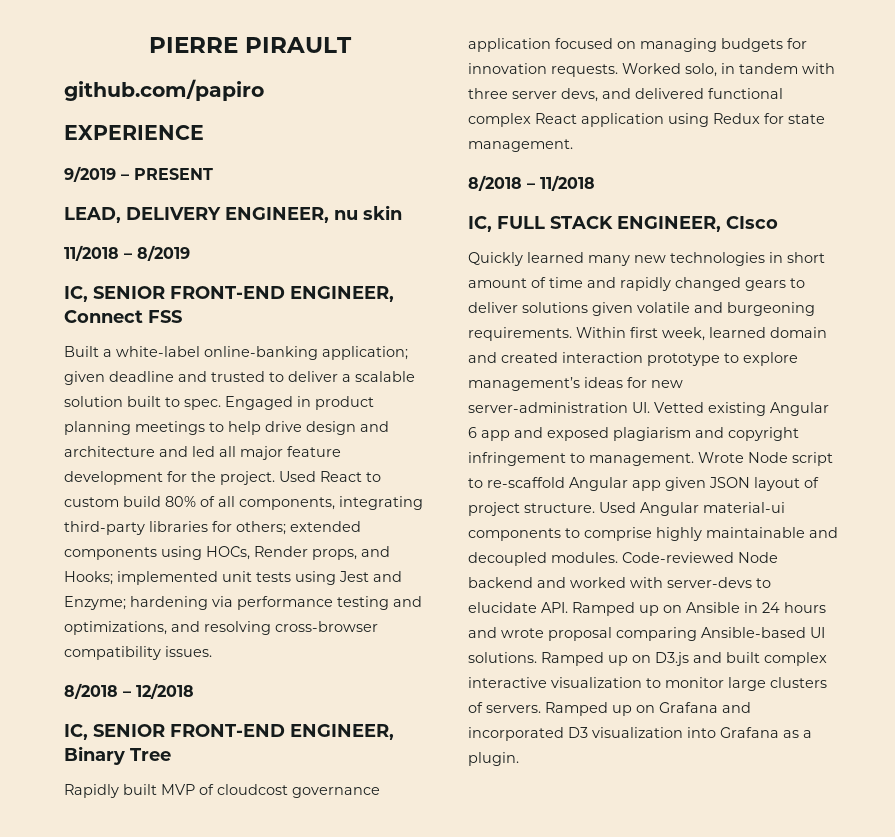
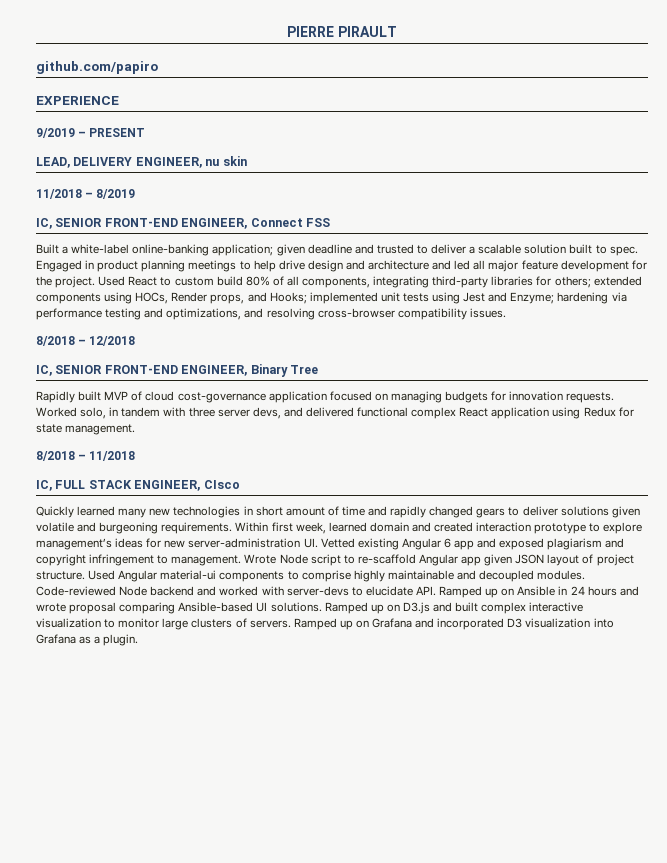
[217,784,380,798] cloudcost governance -> [145,391,266,403] cloud cost-governance

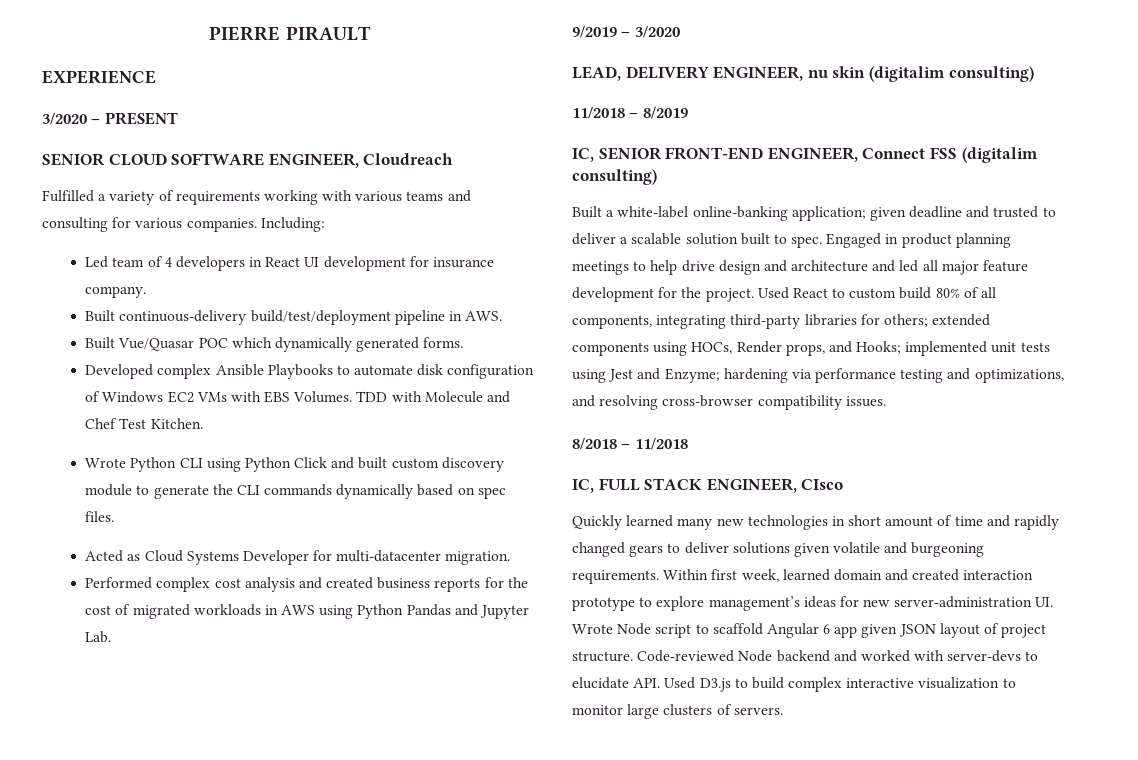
[36,61,158,74] [36,96,119,105] github.com/papiro // EXPERIENCE -> [42,70,156,84] [42,112,178,125] [42,153,454,168] [42,190,471,205] [42,217,325,232] [85,256,494,271] [85,286,147,298] [85,310,503,325] [85,337,464,352] [85,364,535,379] [85,391,510,403] [85,418,203,429] [85,457,504,472] [85,484,506,499] [85,511,115,522] [85,550,511,565] [85,577,528,592] [85,604,529,619] [85,631,112,643] EXPERIENCE // 3/2020 – PRESENT // SENIOR CLOUD SOFTWARE ENGINEER, Cloudreach // Fulfilled a variety of requirements working with various teams and consulting for various companies. Including: // Led team of 4 developers in React UI development for insurance company. // Built continuous-delivery build/test/deployment pipeline in AWS. // Built Vue/Quasar POC which dynamically generated forms. // Developed complex Ansible Playbooks to automate disk configuration of Windows EC2 VMs with EBS Volumes. TDD with Molecule and Chef Test Kitchen. // Wrote Python CLI using Python Click and built custom discovery module to generate the CLI commands dynamically based on spec files. // Acted as Cloud Systems Developer for multi-datacenter migration. // Performed complex cost analysis and created business reports for the cost of migrated workloads in AWS using Python Pandas and Jupyter Lab.
[89,128,146,137] PRESENT -> [634,25,680,38] 3/2020
(247, 161) none -> [868,66,1034,82] (digitalim consulting)
(330, 222) none -> [961,147,1038,163] [572,169,657,185] (digitalim consulting)
[36,336,136,346] [36,364,318,377] [36,391,615,403] [36,407,634,419] [36,424,136,435] // 8/2018 – 12/2018 // IC, SENIOR FRONT-END ENGINEER, Binary Tree // Rapidly built MVP of cloud cost-governance application focused on managing budgets for innovation requests. Worked solo, in tandem with three server devs, and delivered functional complex React application using Redux for state management. -> (886, 401) none
[320,538,625,550] [36,554,242,566] Vetted existing Angular 6 app and exposed plagiarism and copyright infringement to management. -> (1054, 602) none
[357,554,458,566] re-scaffold Angular -> [712,623,831,638] scaffold Angular 6
[88,570,586,582] Used Angular material-ui components to comprise highly maintainable and decoupled modules. -> (633, 656) none
[439,586,639,598] [36,602,479,614] Ramped up on Ansible in 24 hours and wrote proposal comparing Ansible-based UI solutions. Ramped up on D3.js and built -> [664,677,784,692] Used D3.js to build
[293,618,614,630] [36,634,139,646] Ramped up on Grafana and incorporated D3 visualization into Grafana as a plugin. -> (783, 711) none

